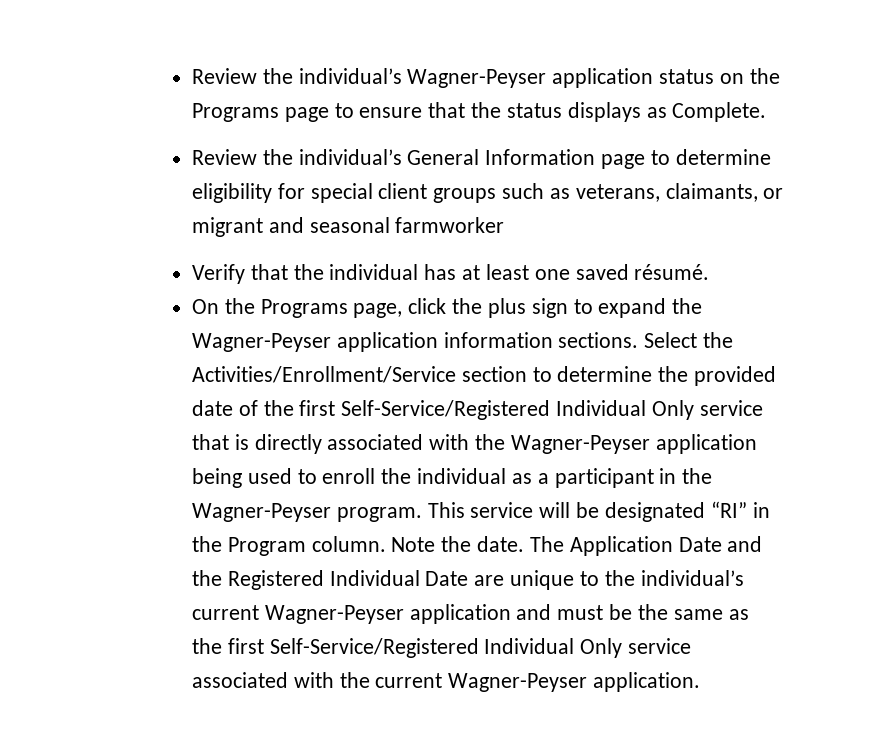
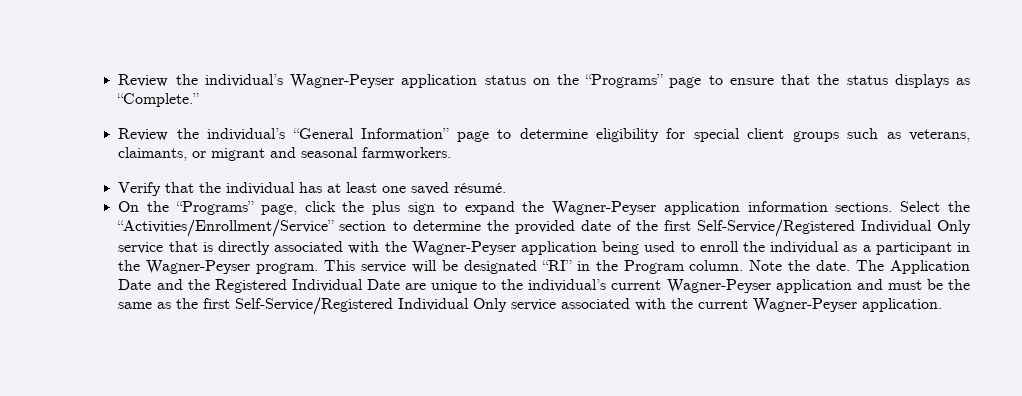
[192,103,280,122] Programs -> [585,74,664,88] “Programs”
[672,102,767,122] [192,149,596,165] Complete. // Review the individual’s General Information -> [117,93,200,107] [118,128,450,141] “Complete.” // Review the individual’s “General Information”
[395,217,505,233] farmworker -> [362,147,452,160] farmworkers.
[260,299,348,318] Programs -> [176,201,255,215] “Programs”
[192,366,457,383] Activities/Enrollment/Service -> [117,219,335,237] “Activities/Enrollment/Service”

